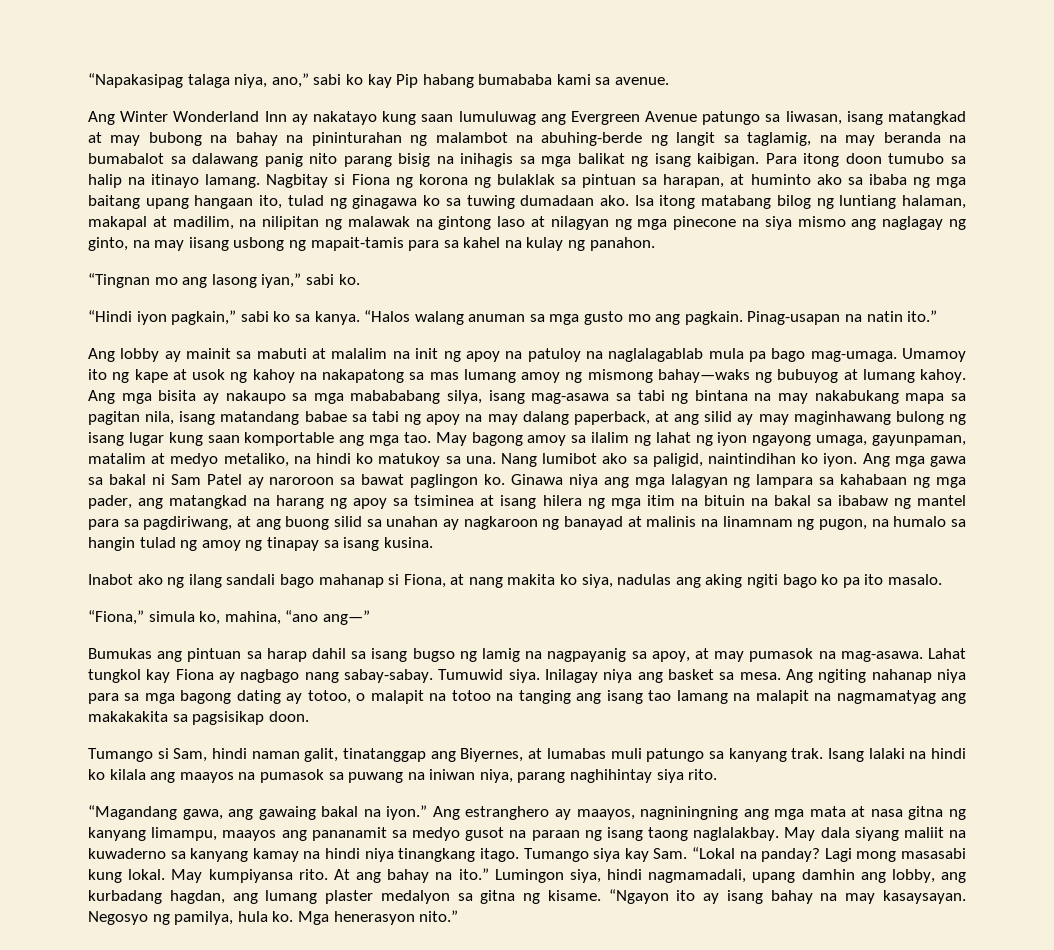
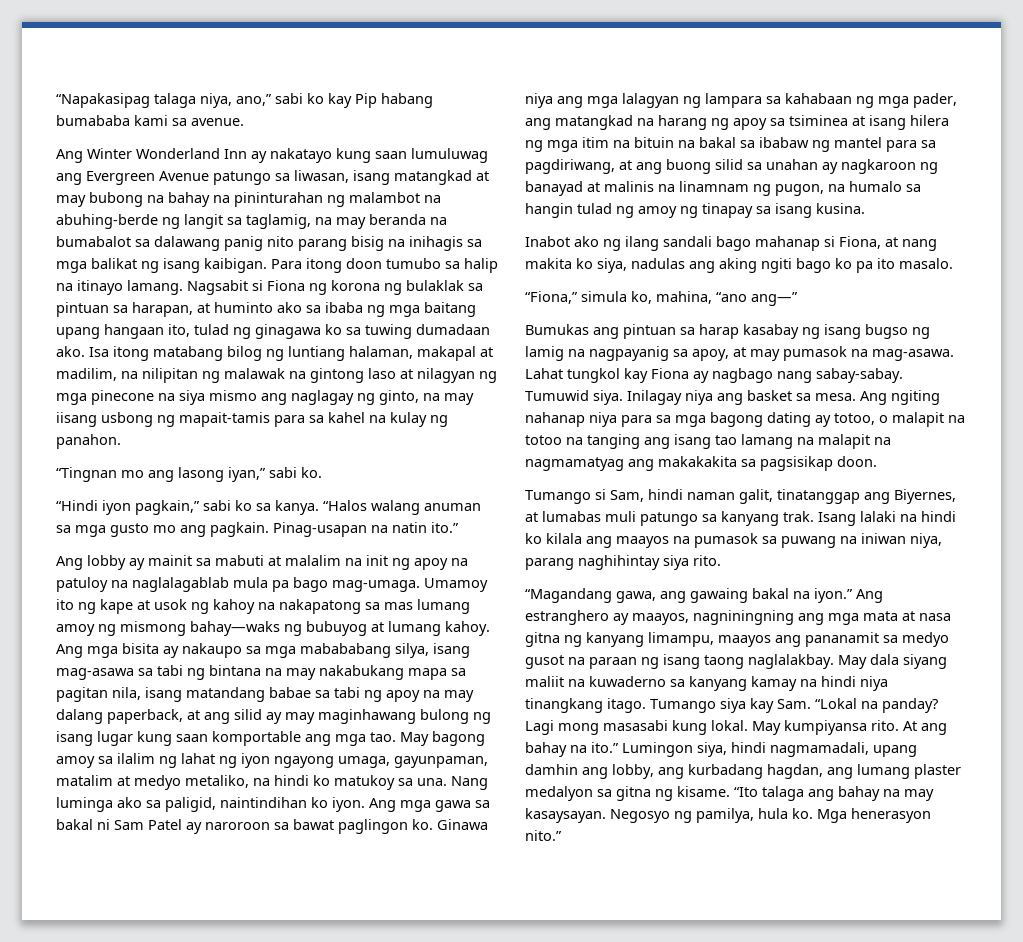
[266,174,329,188] Nagbitay -> [187,280,248,295] Nagsabit
[542,453,598,464] lumibot -> [56,797,113,812] luminga
[312,648,367,659] dahil sa -> [743,324,820,339] kasabay ng
[608,889,763,904] “Ngayon ito ay isang -> [734,786,834,801] “Ito talaga ang

